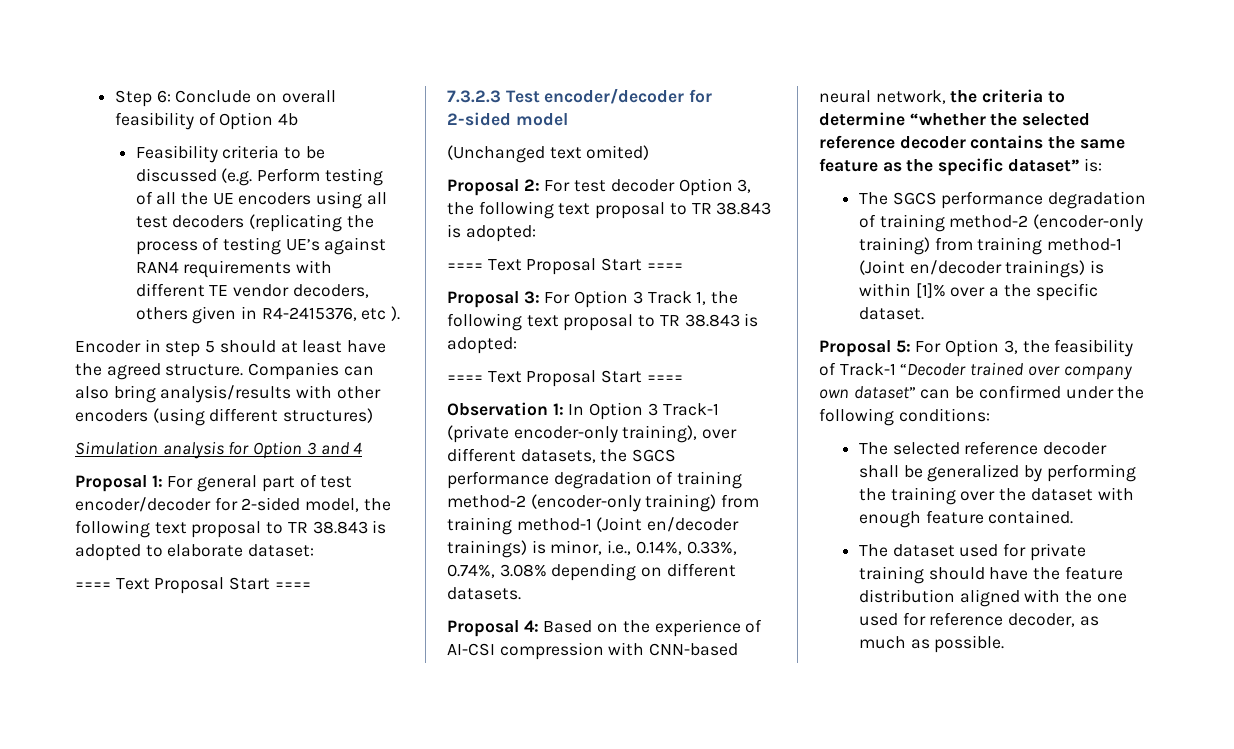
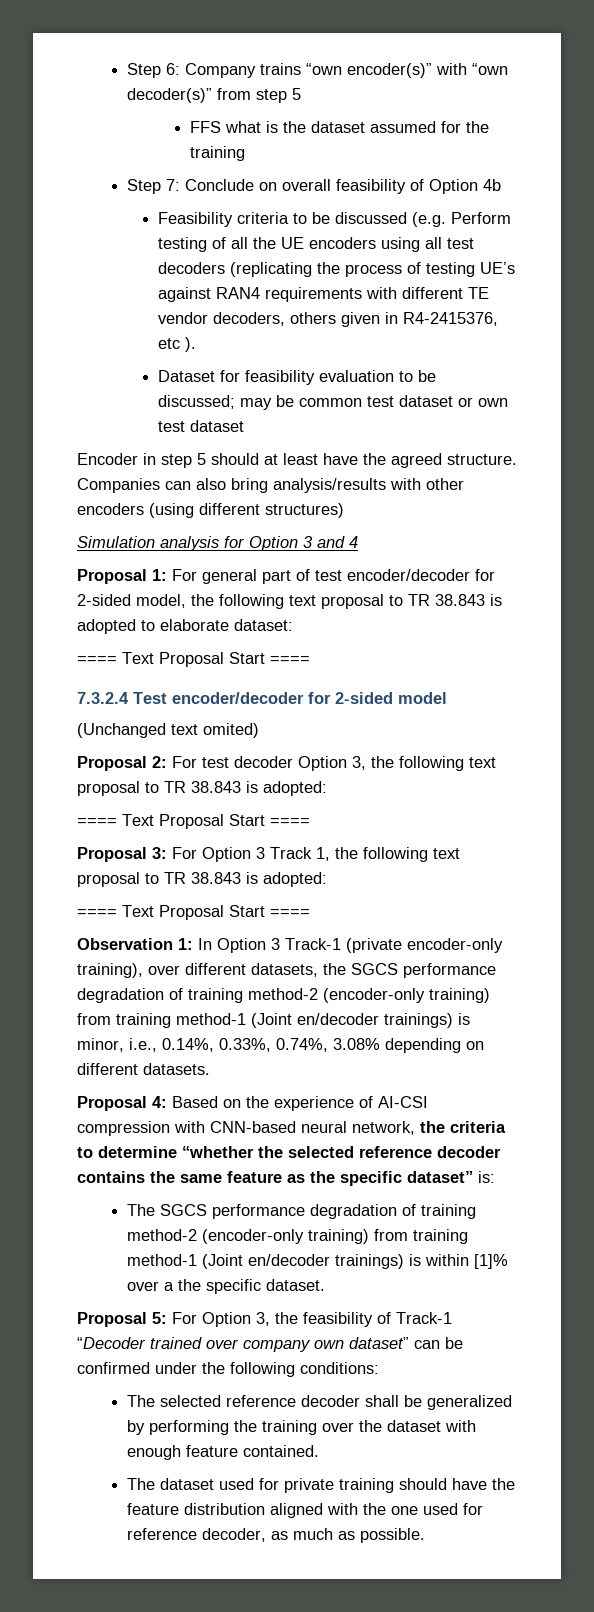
(171, 96) none -> [184,63,508,78] [126,88,301,103] [189,121,489,133] [189,146,245,161] [126,179,180,194] Company trains “own encoder(s)” with “own decoder(s)” from step 5 // FFS what is the dataset assumed for the training // Step 7:
(401, 313) none -> [158,370,437,385] [158,395,509,410] [158,420,245,432] // Dataset for feasibility evaluation to be discussed; may be common test dataset or own test dataset
[447,90,501,103] 7.3.2.3 -> [77,692,129,704] 7.3.2.4

